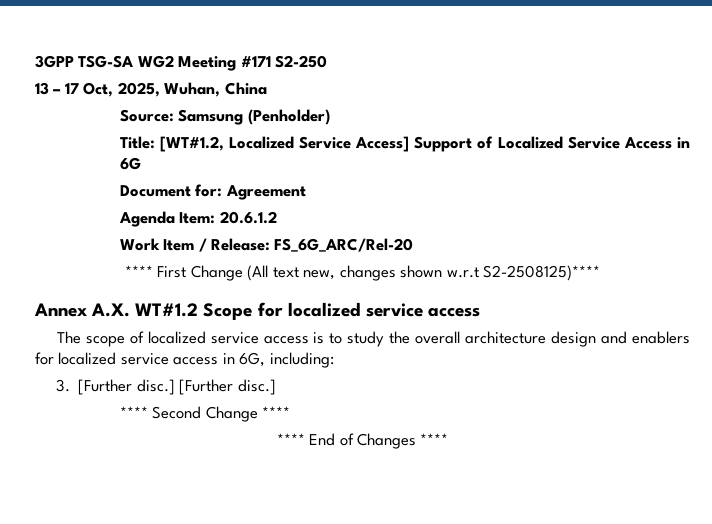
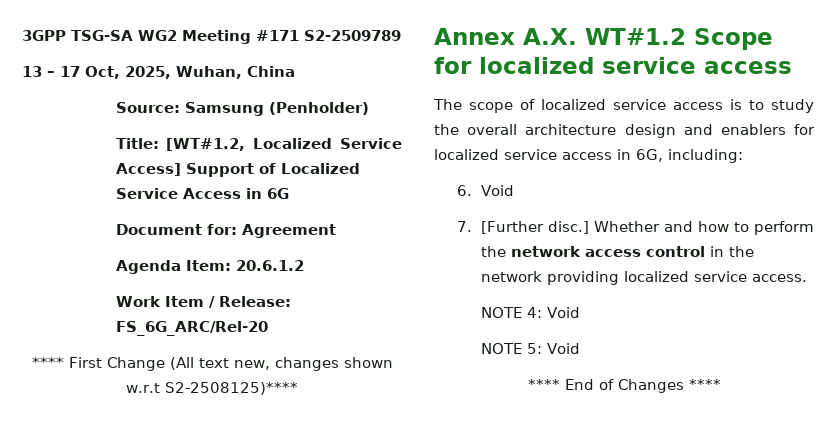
[275,55,328,68] S2-250 -> [304,30,401,41] S2-2509789
[56,379,276,395] [119,406,290,422] 3. [Further disc.] [Further disc.] // **** Second Change **** -> [457,185,514,196] [457,221,814,235] [480,246,754,257] [480,271,807,285] [480,307,580,318] [480,343,580,354] 6. Void // 7. [Further disc.] Whether and how to perform the network access control in the network providing localized service access. // NOTE 4: Void // NOTE 5: Void

